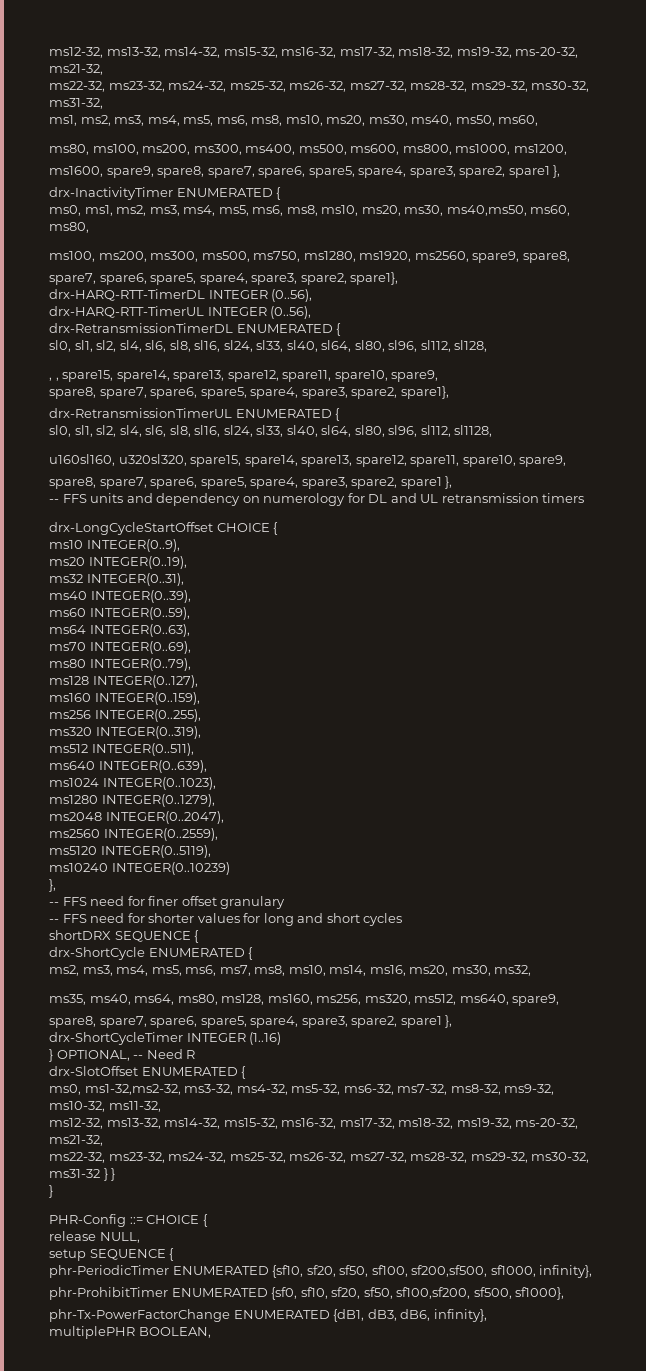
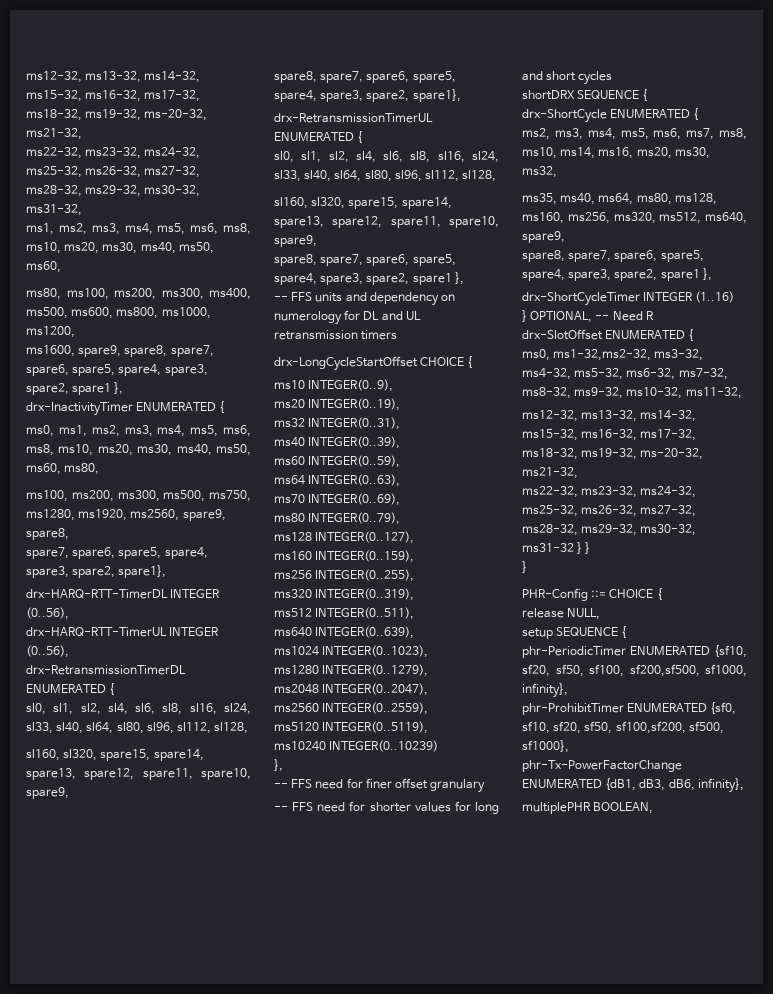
[446,205,527,216] ms40,ms50, -> [176,444,251,456] ms40, ms50,
[49,377,59,381] , , -> [26,749,98,761] sl160, sl320,
[454,425,493,437] [49,454,187,466] sl1128, // u160sl160, u320sl320, -> [462,170,497,182] [274,197,346,209] sl128, // sl160, sl320,

